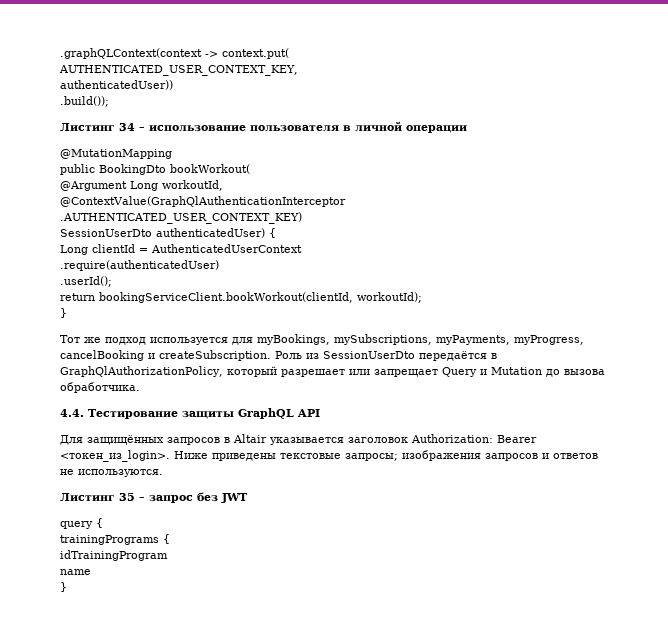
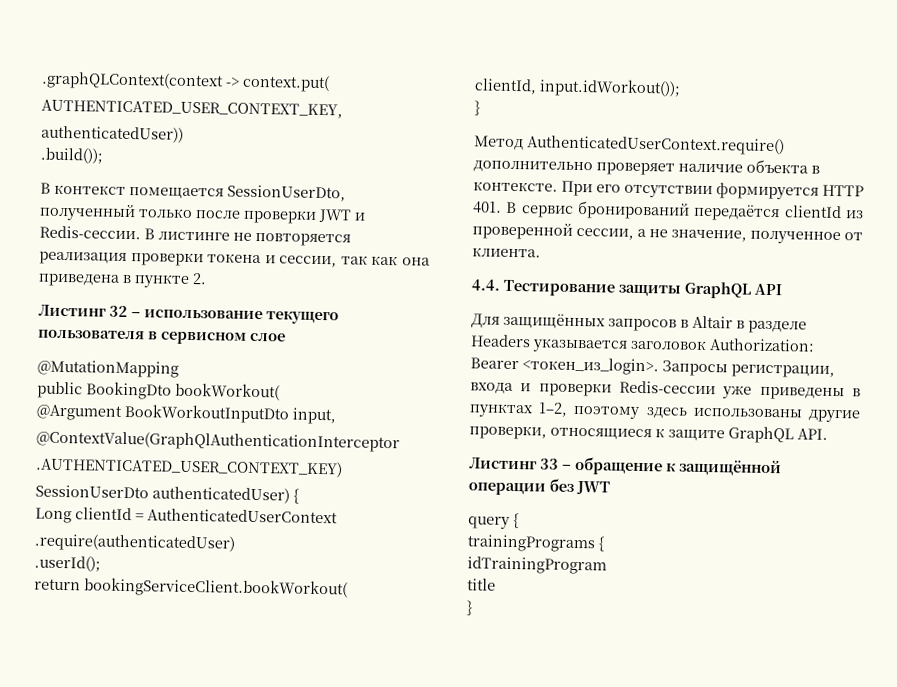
[60,123,135,131] // Листинг 34 -> [40,182,346,202] [39,203,366,224] [39,225,351,247] [39,251,430,268] [38,273,207,288] [38,304,128,318] // В контекст помещается SessionUserDto, полученный только после проверки JWT и Redis-сессии. В листинге не повторяется реализация проверки токена и сессии, так как она приведена в пункте 2. // Листинг 32
(246, 128) none -> [266,311,339,325] текущего
[355,121,467,133] личной операции -> [160,331,286,345] сервисном слое
[130,180,223,191] Long workoutId, -> [124,403,336,425] BookWorkoutInputDto input,
[99,292,422,303] [60,308,67,318] [60,334,584,345] [60,350,497,361] [60,366,605,377] [60,382,140,393] bookingServiceClient.bookWorkout(clientId, workoutId); // } // Тот же подход используется для myBookings, mySubscriptions, myPayments, myProgress, cancelBooking и createSubscription. Роль из SessionUserDto передаётся в GraphQlAuthorizationPolicy, который разрешает или запрещает Query и Mutation до вызова обработчика. -> [84,577,348,599] [474,78,681,98] [474,100,480,116] [474,135,785,156] [473,159,820,176] [473,180,864,200] [473,200,864,222] [472,222,863,245] [472,247,541,258] bookingServiceClient.bookWorkout( // clientId, input.idWorkout()); // } // Метод AuthenticatedUserContext.require() дополнительно проверяет наличие объекта в контексте. При его отсутствии формируется HTTP 401. В сервис бронирований передаётся clientId из проверенной сессии, а не значение, полученное от клиента.
(267, 438) none -> [736,320,807,334] [470,334,531,348] в разделе Headers
[174,450,598,461] [60,469,163,477] [60,493,193,503] Ниже приведены текстовые запросы; изображения запросов и ответов не используются. // Листинг 35 – запрос -> [662,360,835,378] [470,380,861,401] [469,402,861,423] [469,425,828,444] [469,456,782,477] [468,482,546,496] Запросы регистрации, входа и проверки Redis-сессии уже приведены в пунктах 1–2, поэтому здесь использованы другие проверки, относящиеся к защите GraphQL API. // Листинг 33 – обращение к защищённой операции
[60,569,91,575] name -> [467,578,496,591] title

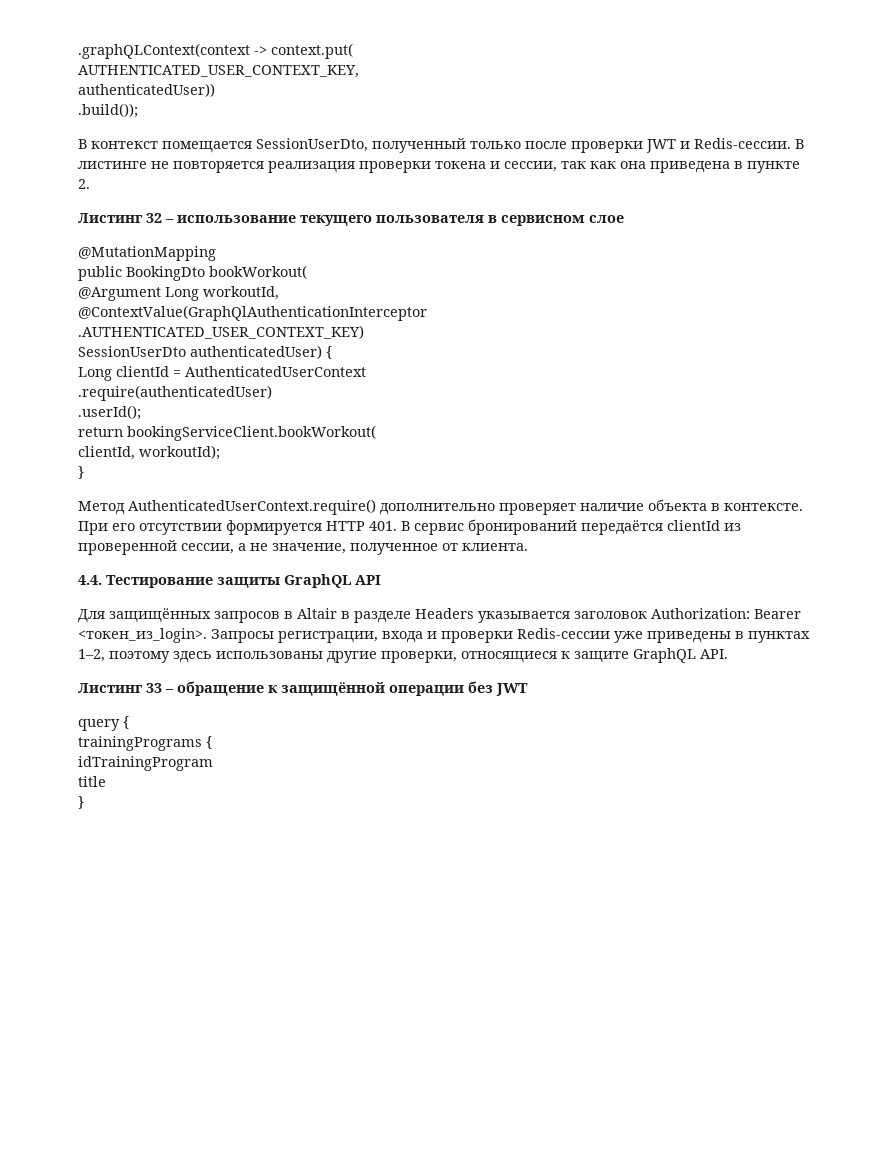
[124,403,336,425] BookWorkoutInputDto input, -> [165,286,279,301] Long workoutId,
[539,78,681,98] input.idWorkout()); -> [139,445,220,460] workoutId);

